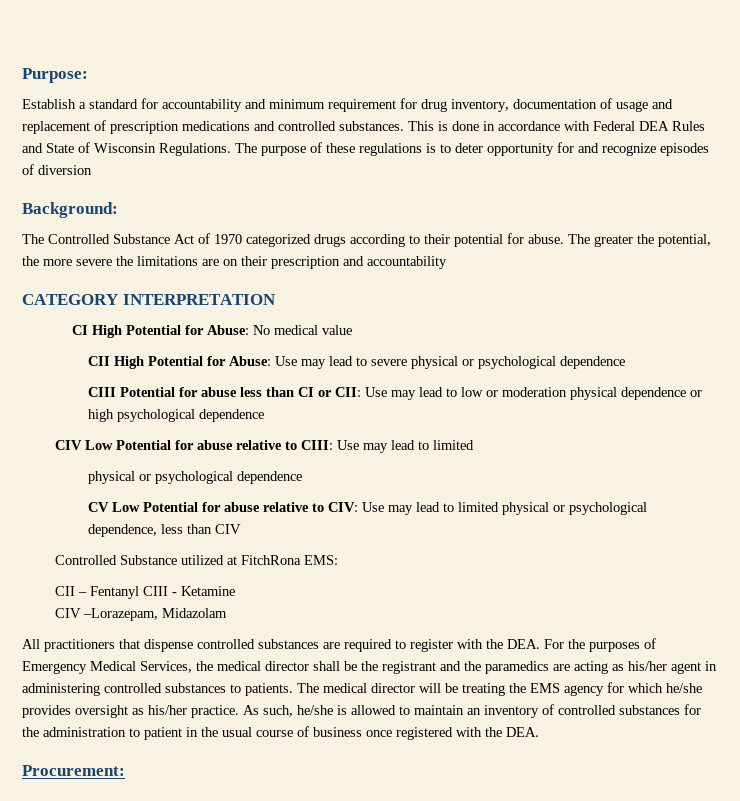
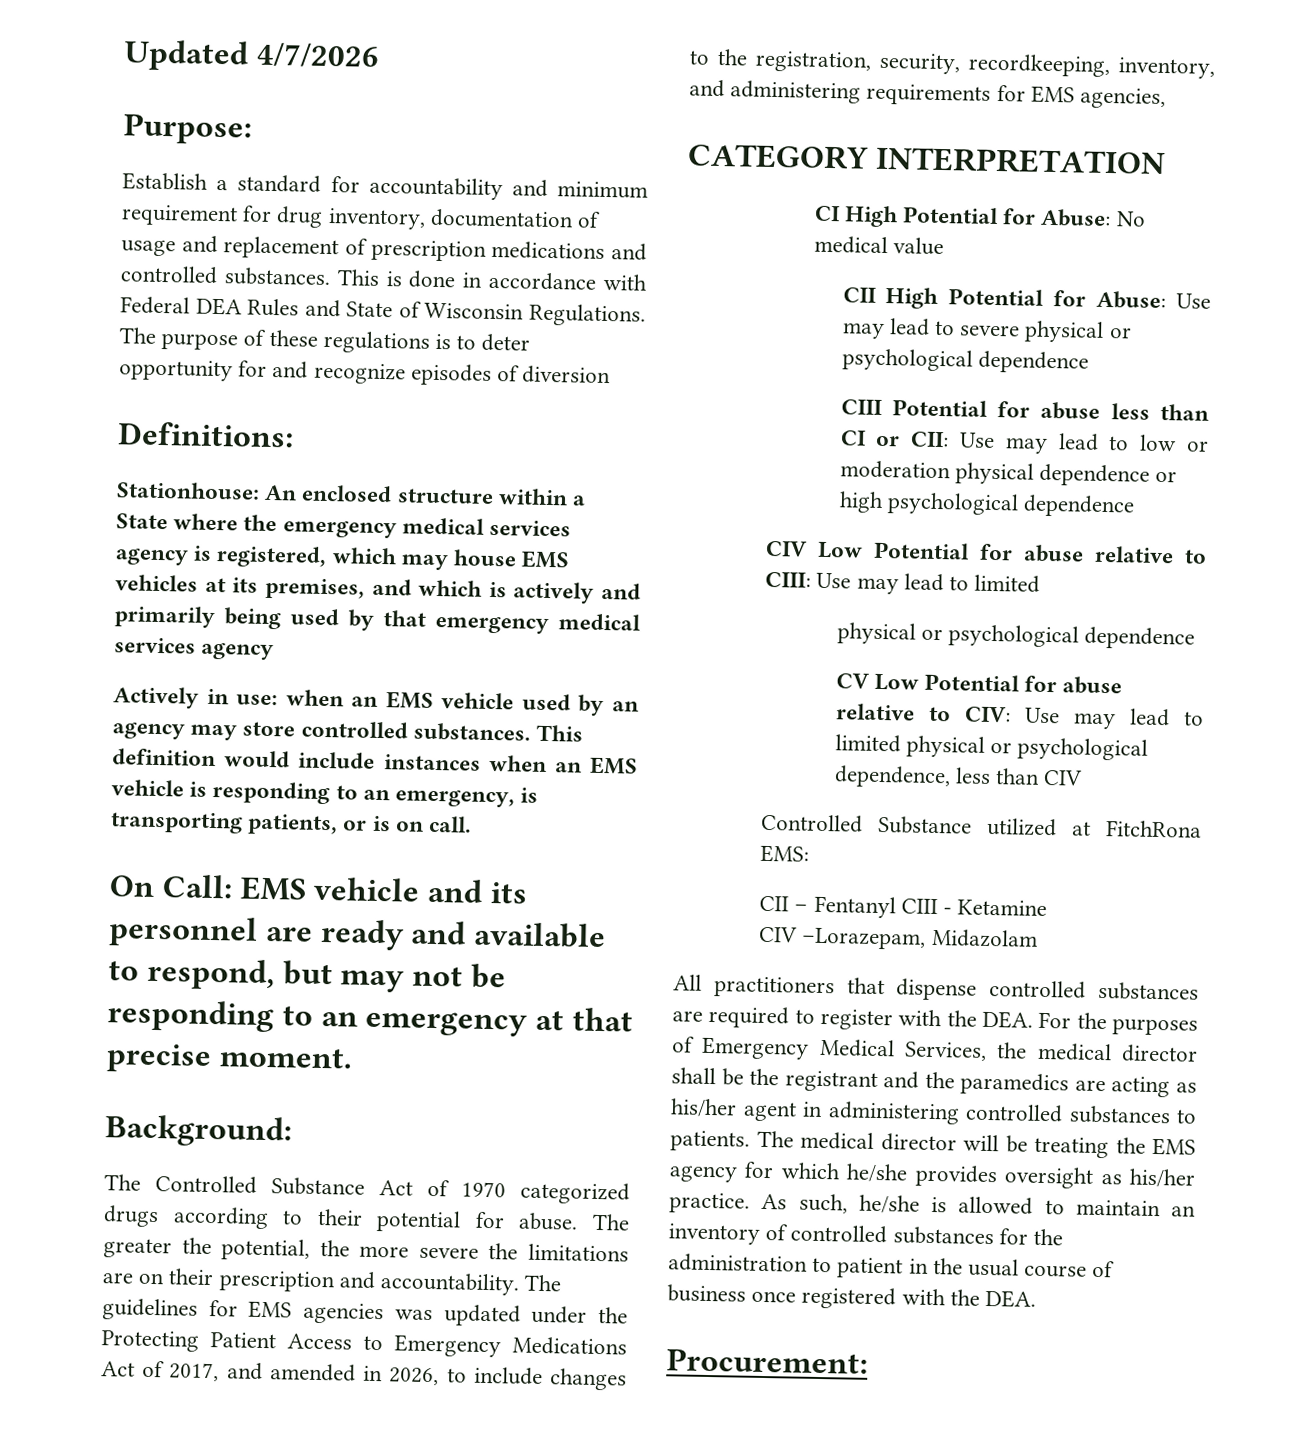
(22, 75) none -> [124,39,380,72] Updated 4/7/2026 //
(92, 170) none -> [117,421,294,448] [116,481,587,506] [116,513,572,539] [115,545,571,571] [115,574,641,604] [114,605,641,635] [114,637,275,661] [113,686,639,717] [112,720,584,742] [112,748,638,775] [111,779,539,808] [110,811,473,836] [109,874,528,904] [108,915,607,951] [108,957,506,993] [107,999,633,1037] [106,1043,353,1074] // Definitions: // Stationhouse: An enclosed structure within a State where the emergency medical services agency is registered, which may house EMS vehicles at its premises, and which is actively and primarily being used by that emergency medical services agency // Actively in use: when an EMS vehicle used by an agency may store controlled substances. This definition would include instances when an EMS vehicle is responding to an emergency, is transporting patients, or is on call. // On Call: EMS vehicle and its personnel are ready and available to respond, but may not be responding to an emergency at that precise moment.
[367,256,447,269] accountability -> [380,1272,563,1296] [102,1298,628,1327] [101,1330,627,1358] [101,1360,627,1391] [689,48,1215,79] [689,79,1167,110] accountability. The guidelines for EMS agencies was updated under the Protecting Patient Access to Emergency Medications Act of 2017, and amended in 2026, to include changes to the registration, security, recordkeeping, inventory, and administering requirements for EMS agencies,

